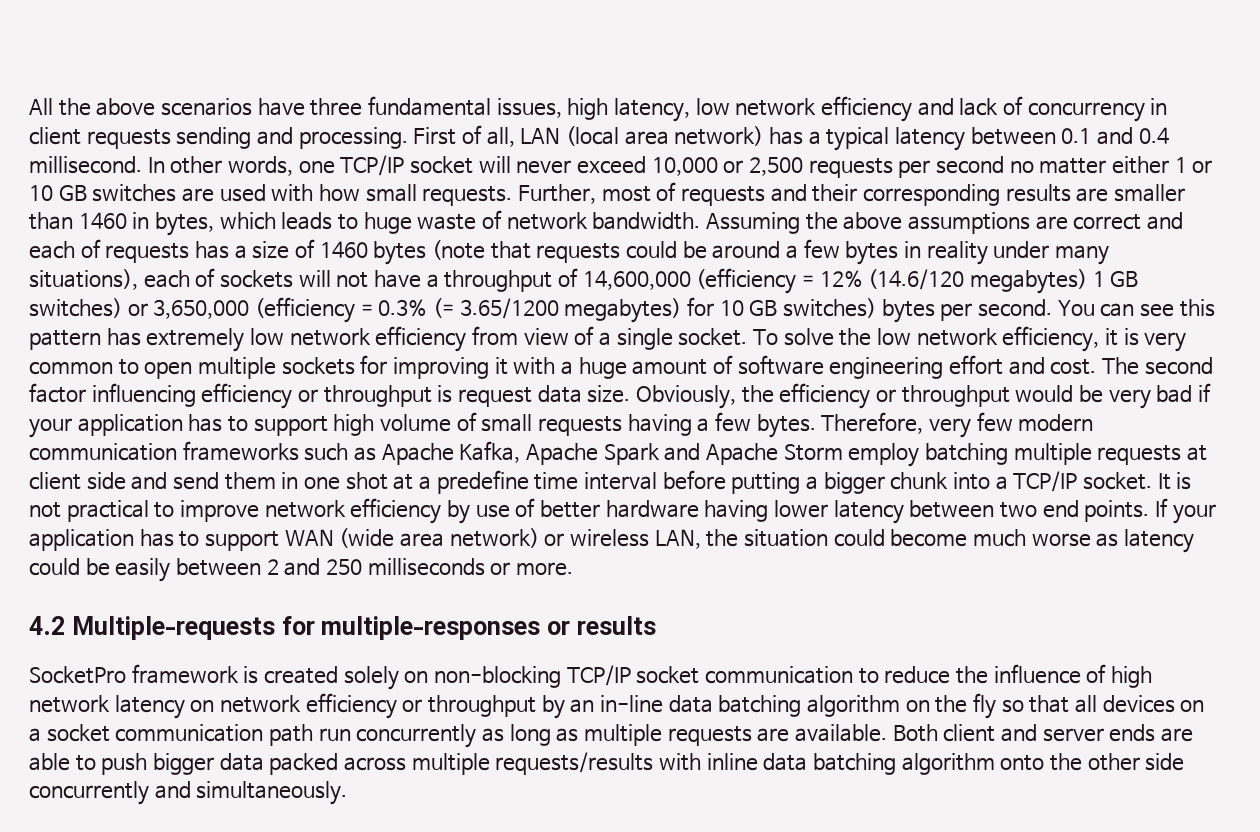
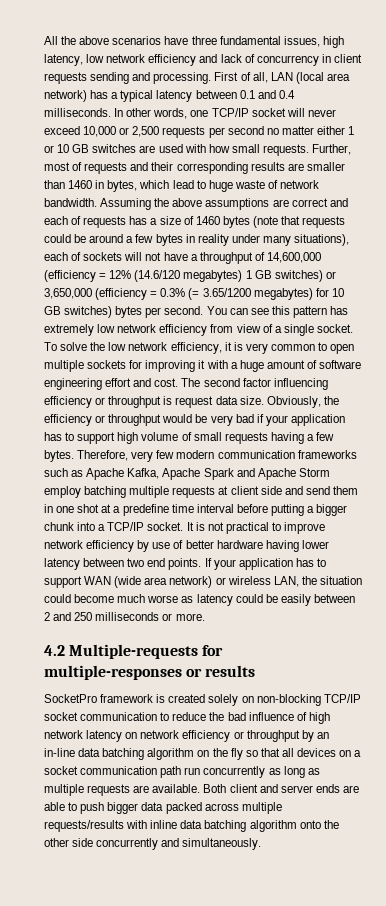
[29,156,142,174] millisecond. -> [44,108,111,117] milliseconds.
[281,212,333,230] leads -> [172,180,194,189] lead
(988, 675) none -> [227,712,246,721] bad

